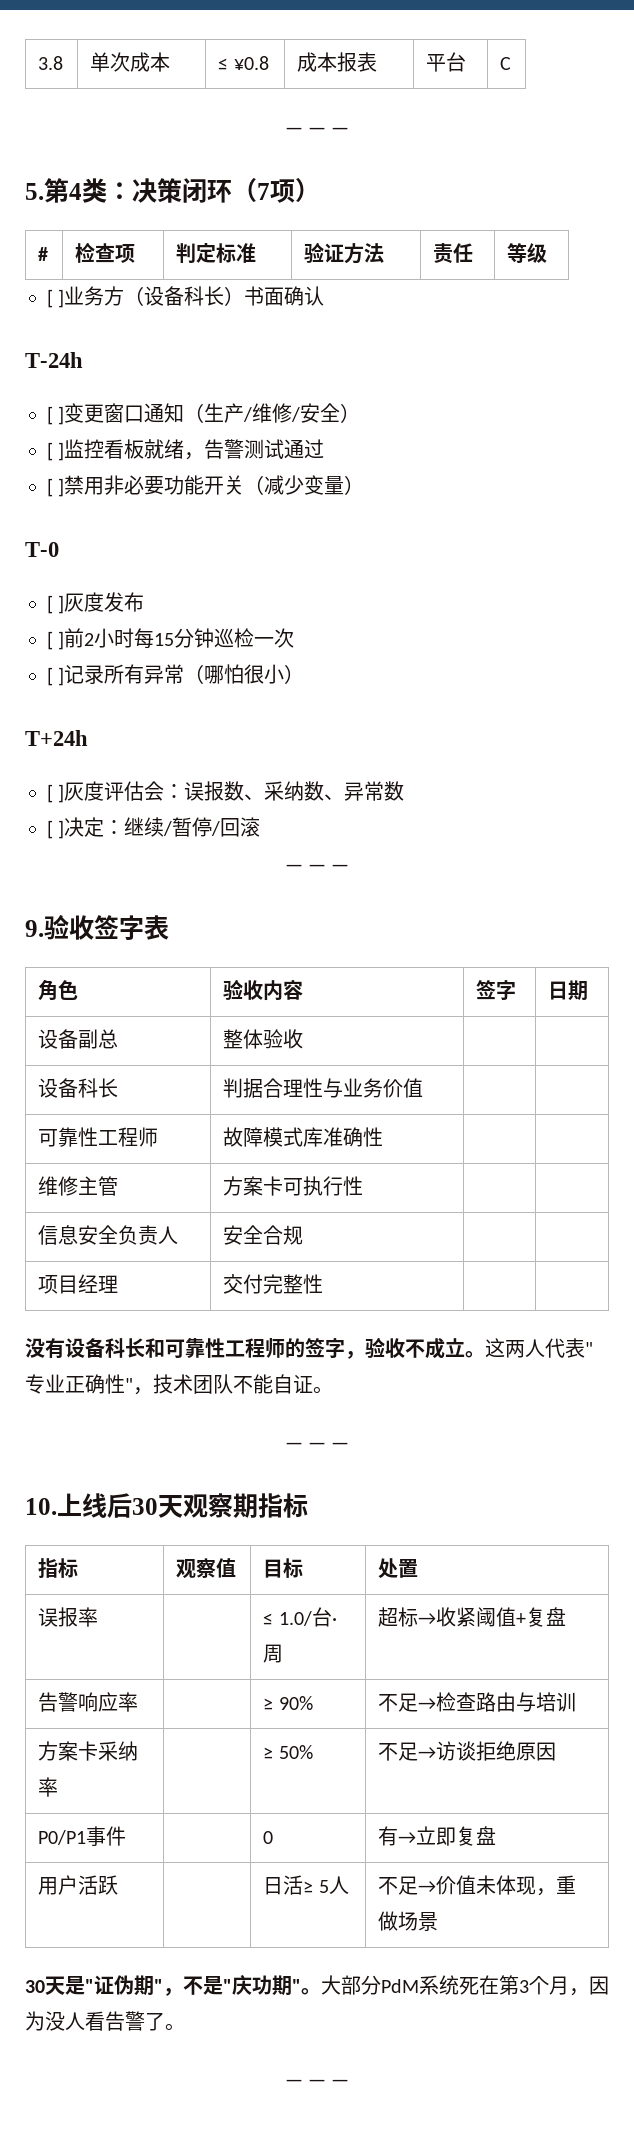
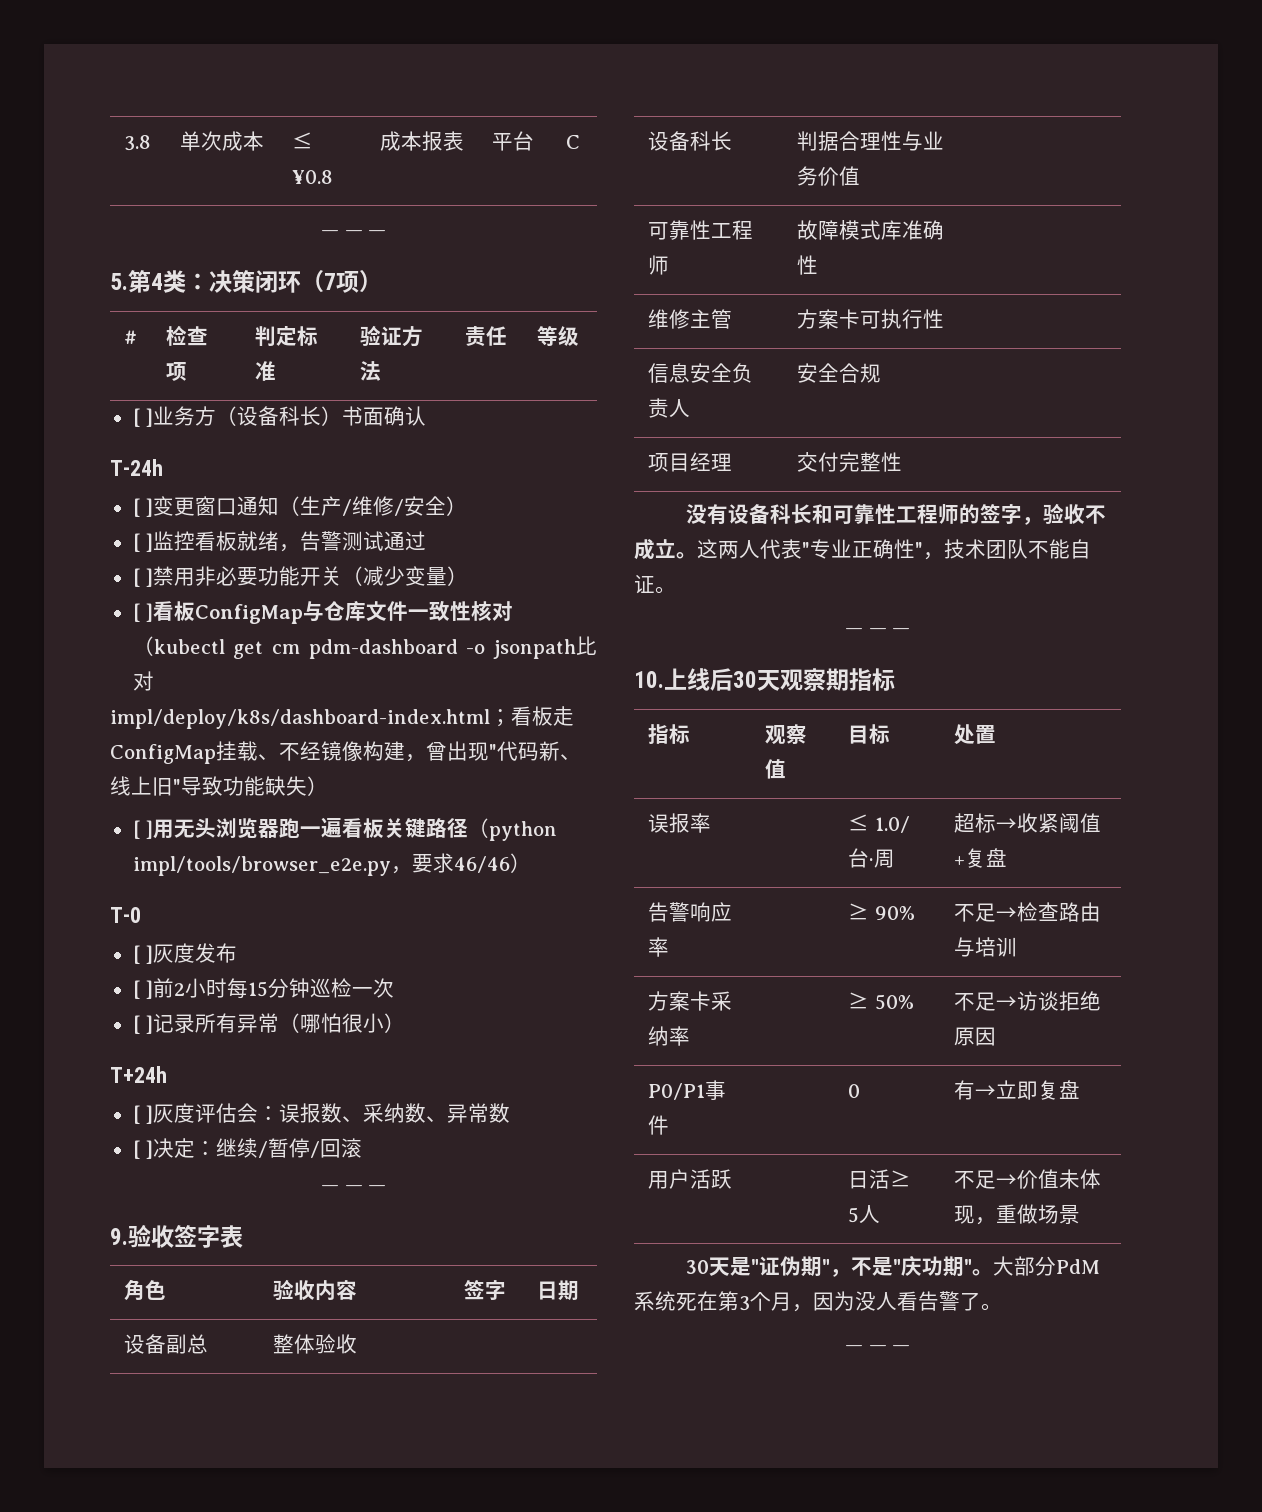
(365, 485) none -> [132,601,514,624] [132,636,597,659] [132,671,154,691] [110,706,574,729] [110,741,581,764] [110,776,328,796] [132,817,558,841] [132,853,531,876] // [ ]看板ConfigMap与仓库文件一致性核对（kubectl get cm pdm-dashboard -o jsonpath比对 // impl/deploy/k8s/dashboard-index.html；看板走ConfigMap挂载、不经镜像构建，曾出现"代码新、线上旧"导致功能缺失） // [ ]用无头浏览器跑一遍看板关键路径（python impl/tools/browser_e2e.py，要求46/46）

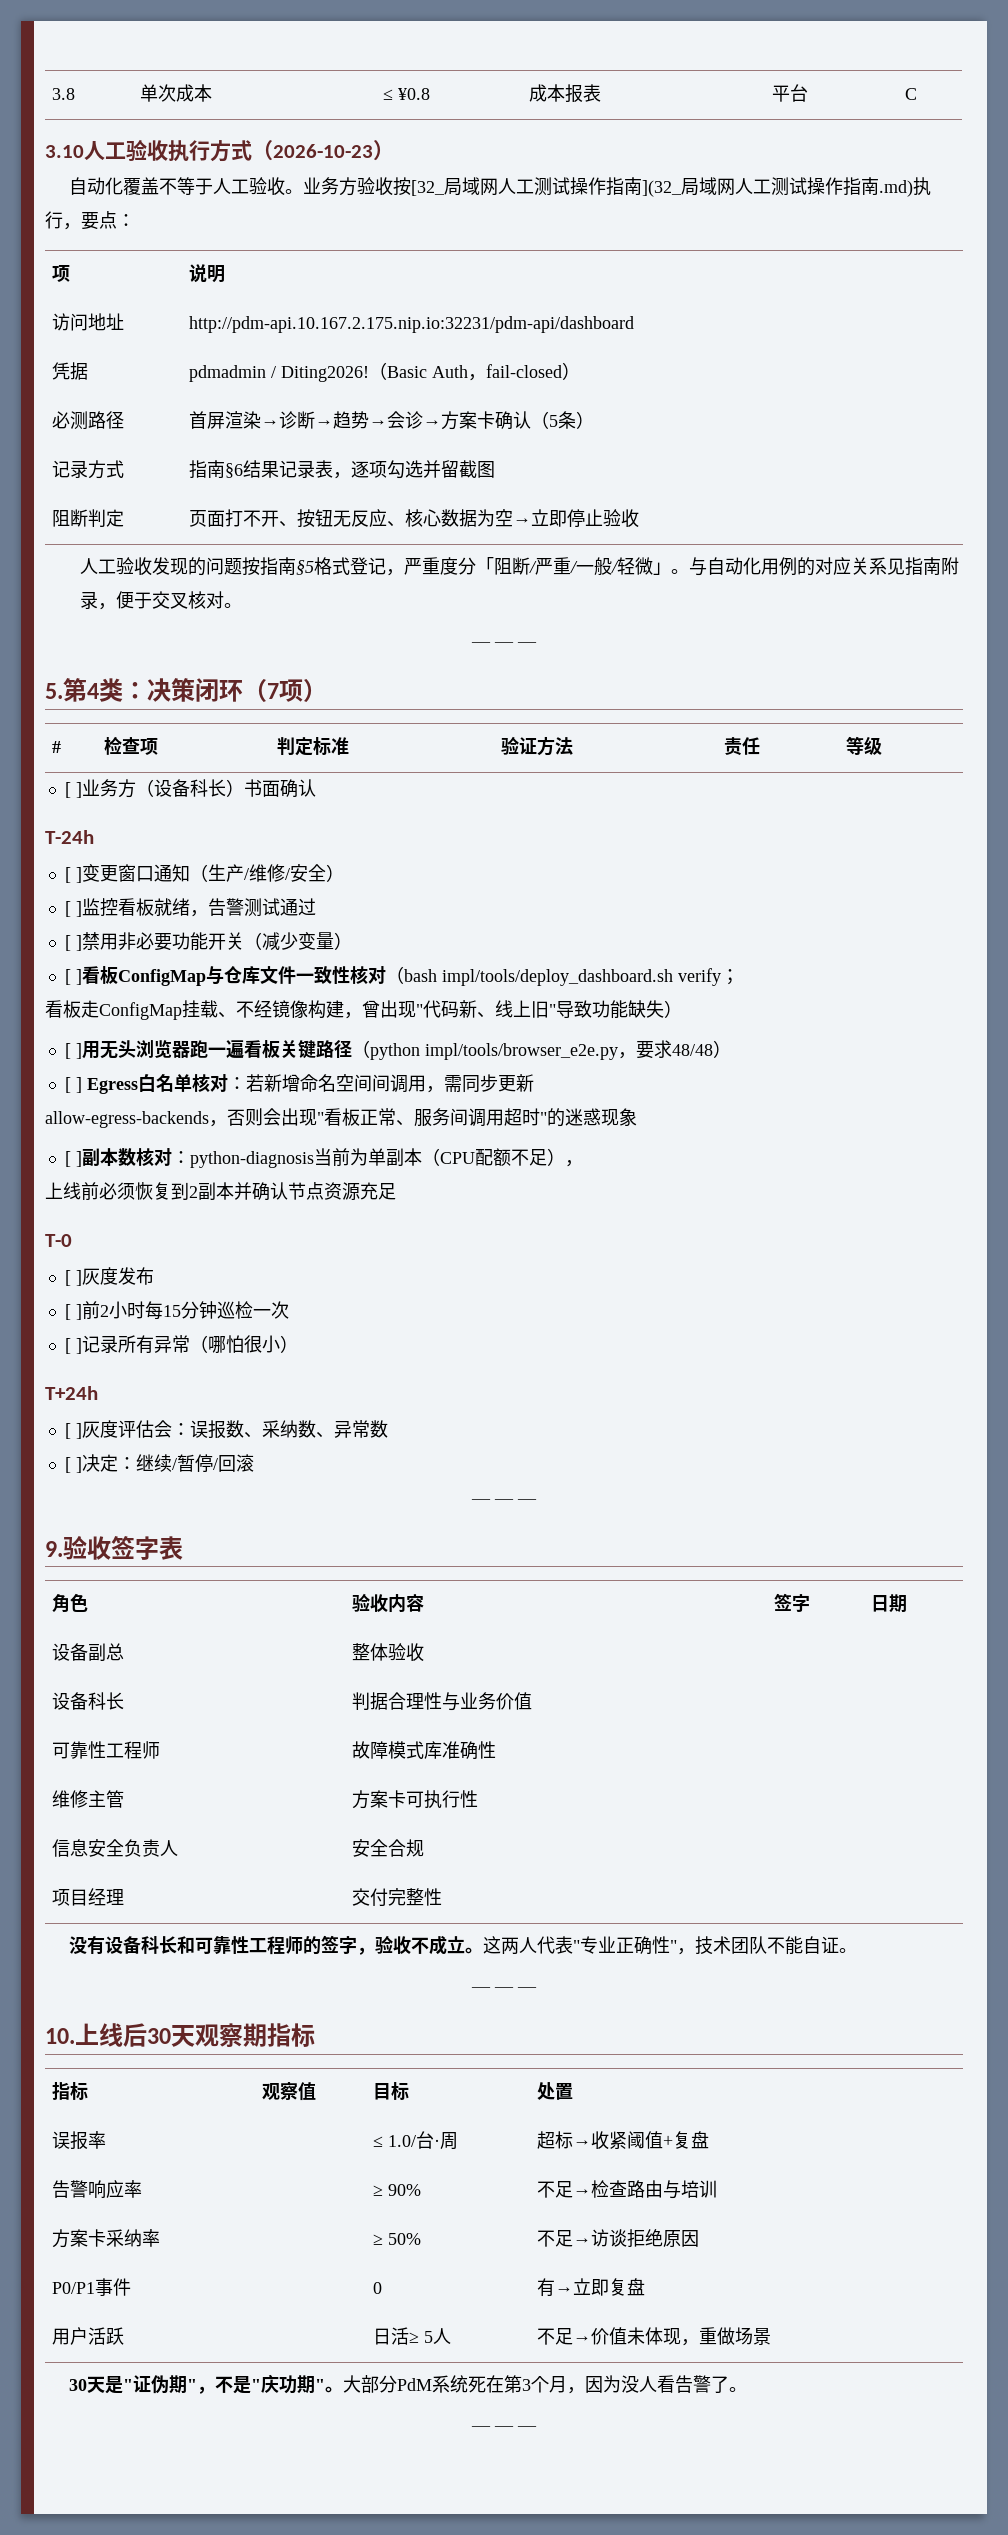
(581, 142) none -> [45,139,394,162] [69,177,932,197] [45,211,135,230] [52,265,71,282] [189,264,226,283] [52,313,125,331] [189,316,635,333] [52,362,89,380] [189,362,581,382] [52,411,125,430] [189,411,595,430] [52,460,125,479] [189,460,496,479] [52,509,125,527] [189,509,640,528] [80,557,960,576] [80,591,243,610] // 3.10人工验收执行方式（2026-10-23） // 自动化覆盖不等于人工验收。业务方验收按[32_局域网人工测试操作指南](32_局域网人工测试操作指南.md)执行，要点： // 项 | 说明 // 访问地址 | http://pdm-api.10.167.2.175.nip.io:32231/pdm-api/dashboard // 凭据 | pdmadmin / Diting2026!（Basic Auth，fail-closed） // 必测路径 | 首屏渲染→诊断→趋势→会诊→方案卡确认（5条） // 记录方式 | 指南§6结果记录表，逐项勾选并留截图 // 阻断判定 | 页面打不开、按钮无反应、核心数据为空→立即停止验收 // 人工验收发现的问题按指南§5格式登记，严重度分「阻断/严重/一般/轻微」。与自动化用例的对应关系见指南附录，便于交叉核对。
[153,636,597,659] [132,671,154,691] [110,709,511,729] kubectl get cm pdm-dashboard -o jsonpath比对 // impl/deploy/k8s/dashboard-index.html； -> [403,968,739,986] bash impl/tools/deploy_dashboard.sh verify； //
[453,853,531,873] 46/46） -> [671,1040,731,1058] [64,1074,534,1094] [45,1108,637,1128] [64,1148,583,1168] [45,1182,396,1201] 48/48） // [ ] Egress白名单核对：若新增命名空间间调用，需同步更新 // allow-egress-backends，否则会出现"看板正常、服务间调用超时"的迷惑现象 // [ ]副本数核对：python-diagnosis当前为单副本（CPU配额不足）， // 上线前必须恢复到2副本并确认节点资源充足

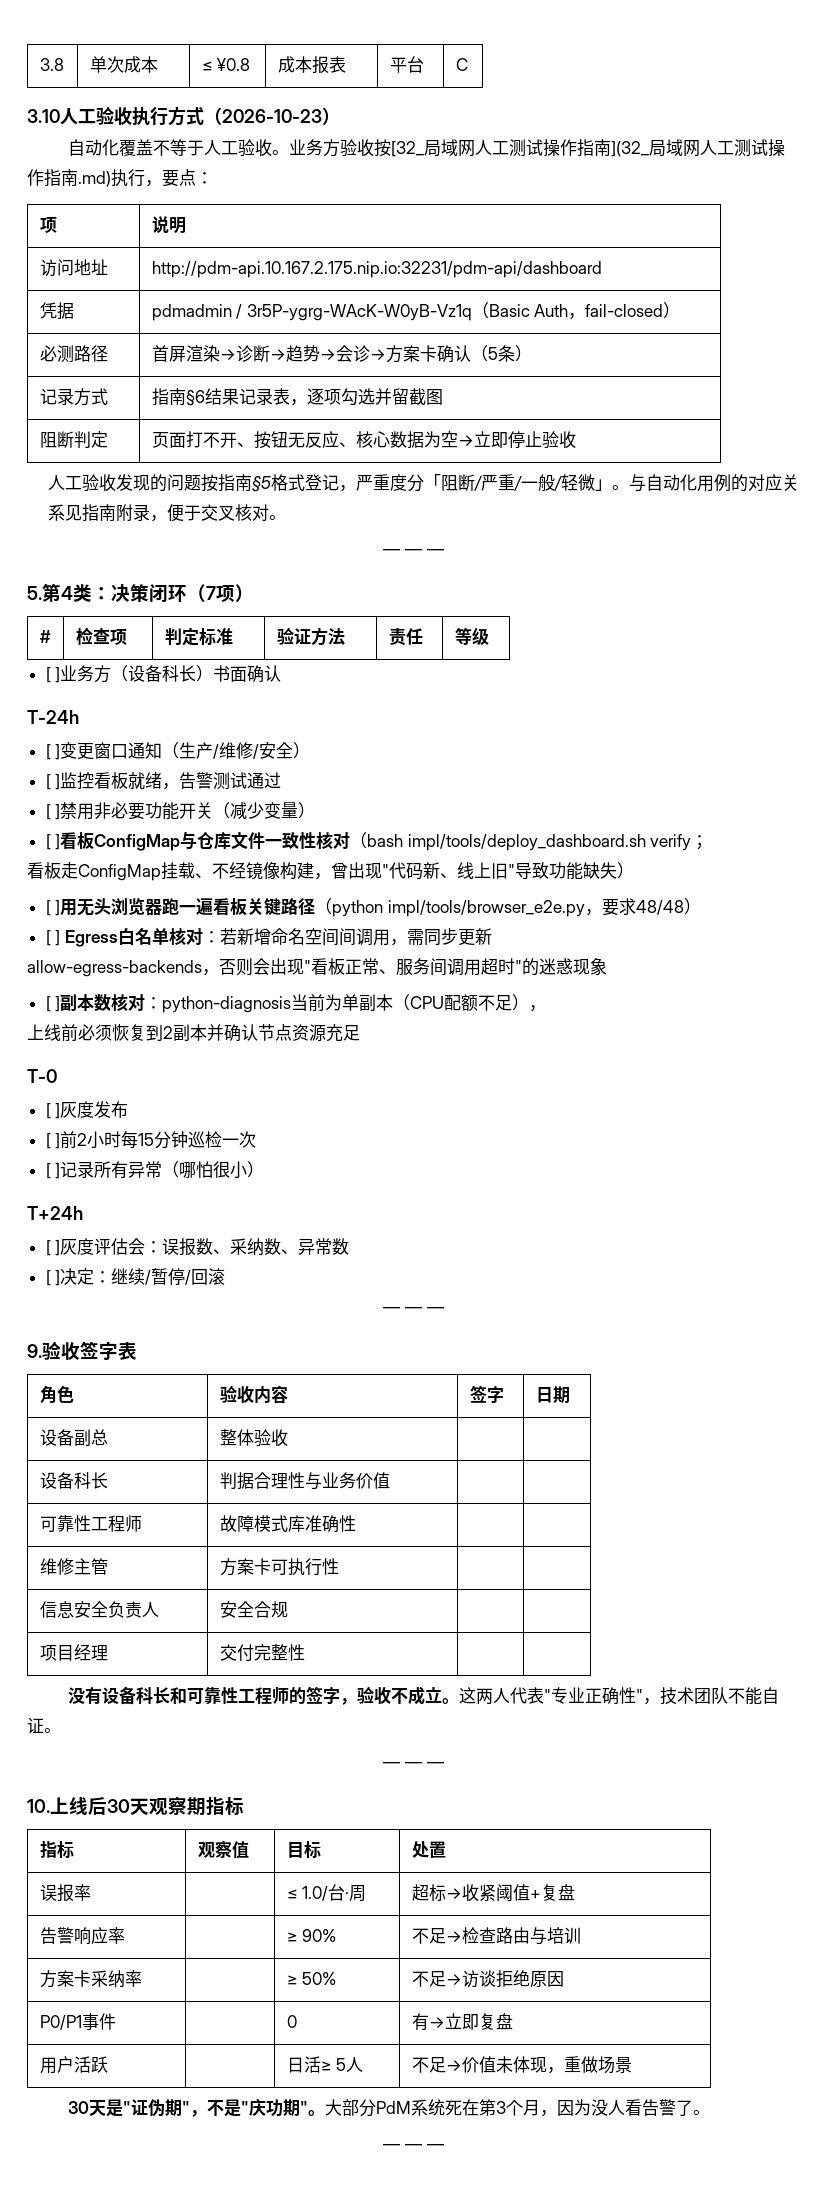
[281,366,370,382] Diting2026! -> [246,304,472,321] 3r5P-ygrg-WAcK-W0yB-Vz1q

